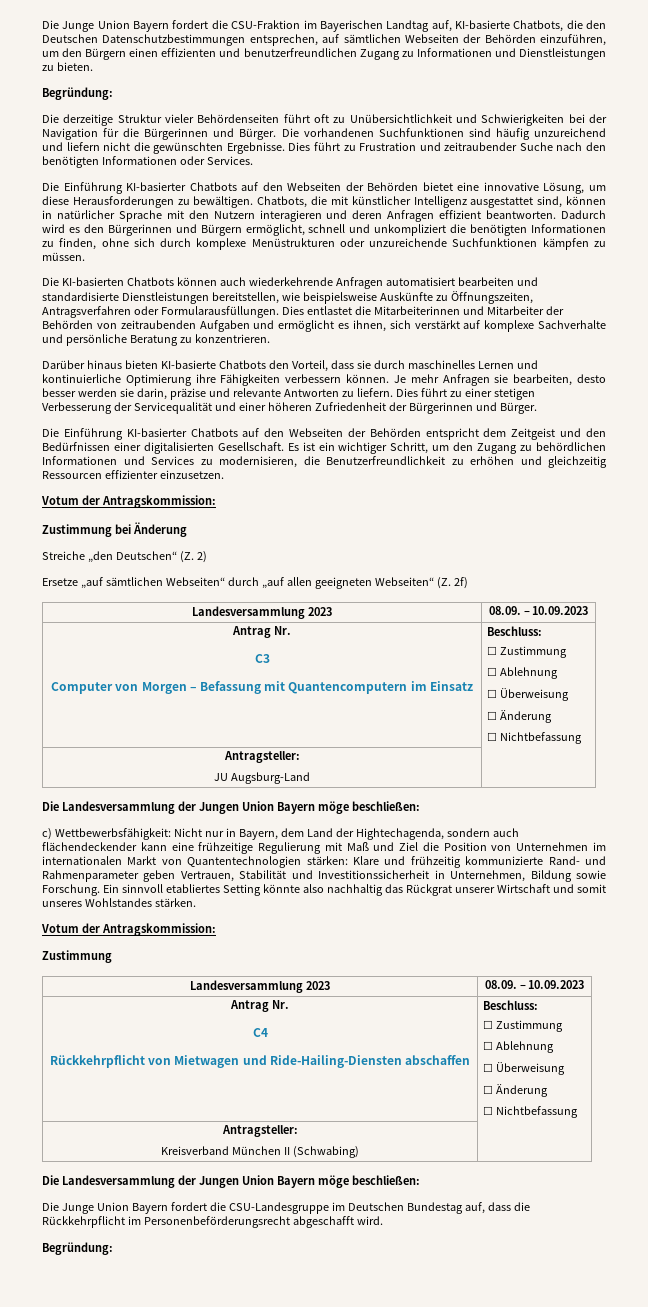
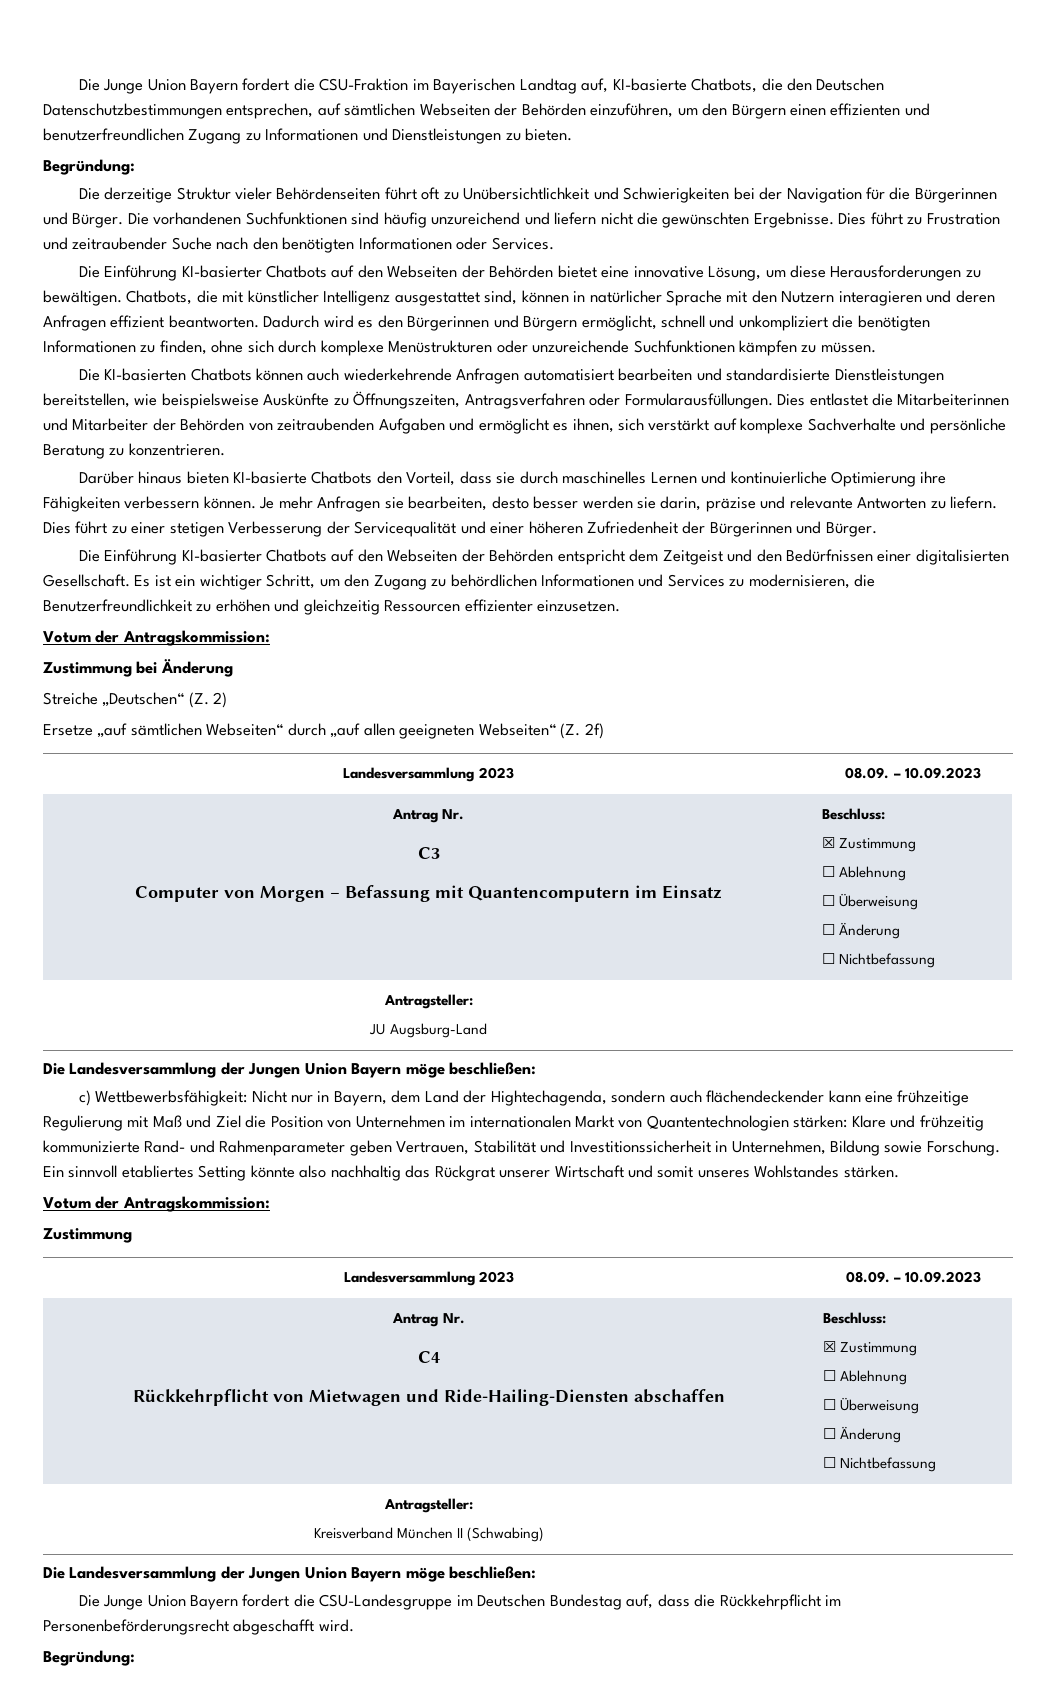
[87,551,177,562] „den Deutschen“ -> [102,692,185,707] „Deutschen“
[486,646,497,655] ☐ -> [822,837,836,848] ☒
[482,1020,493,1029] ☐ -> [823,1341,837,1352] ☒

